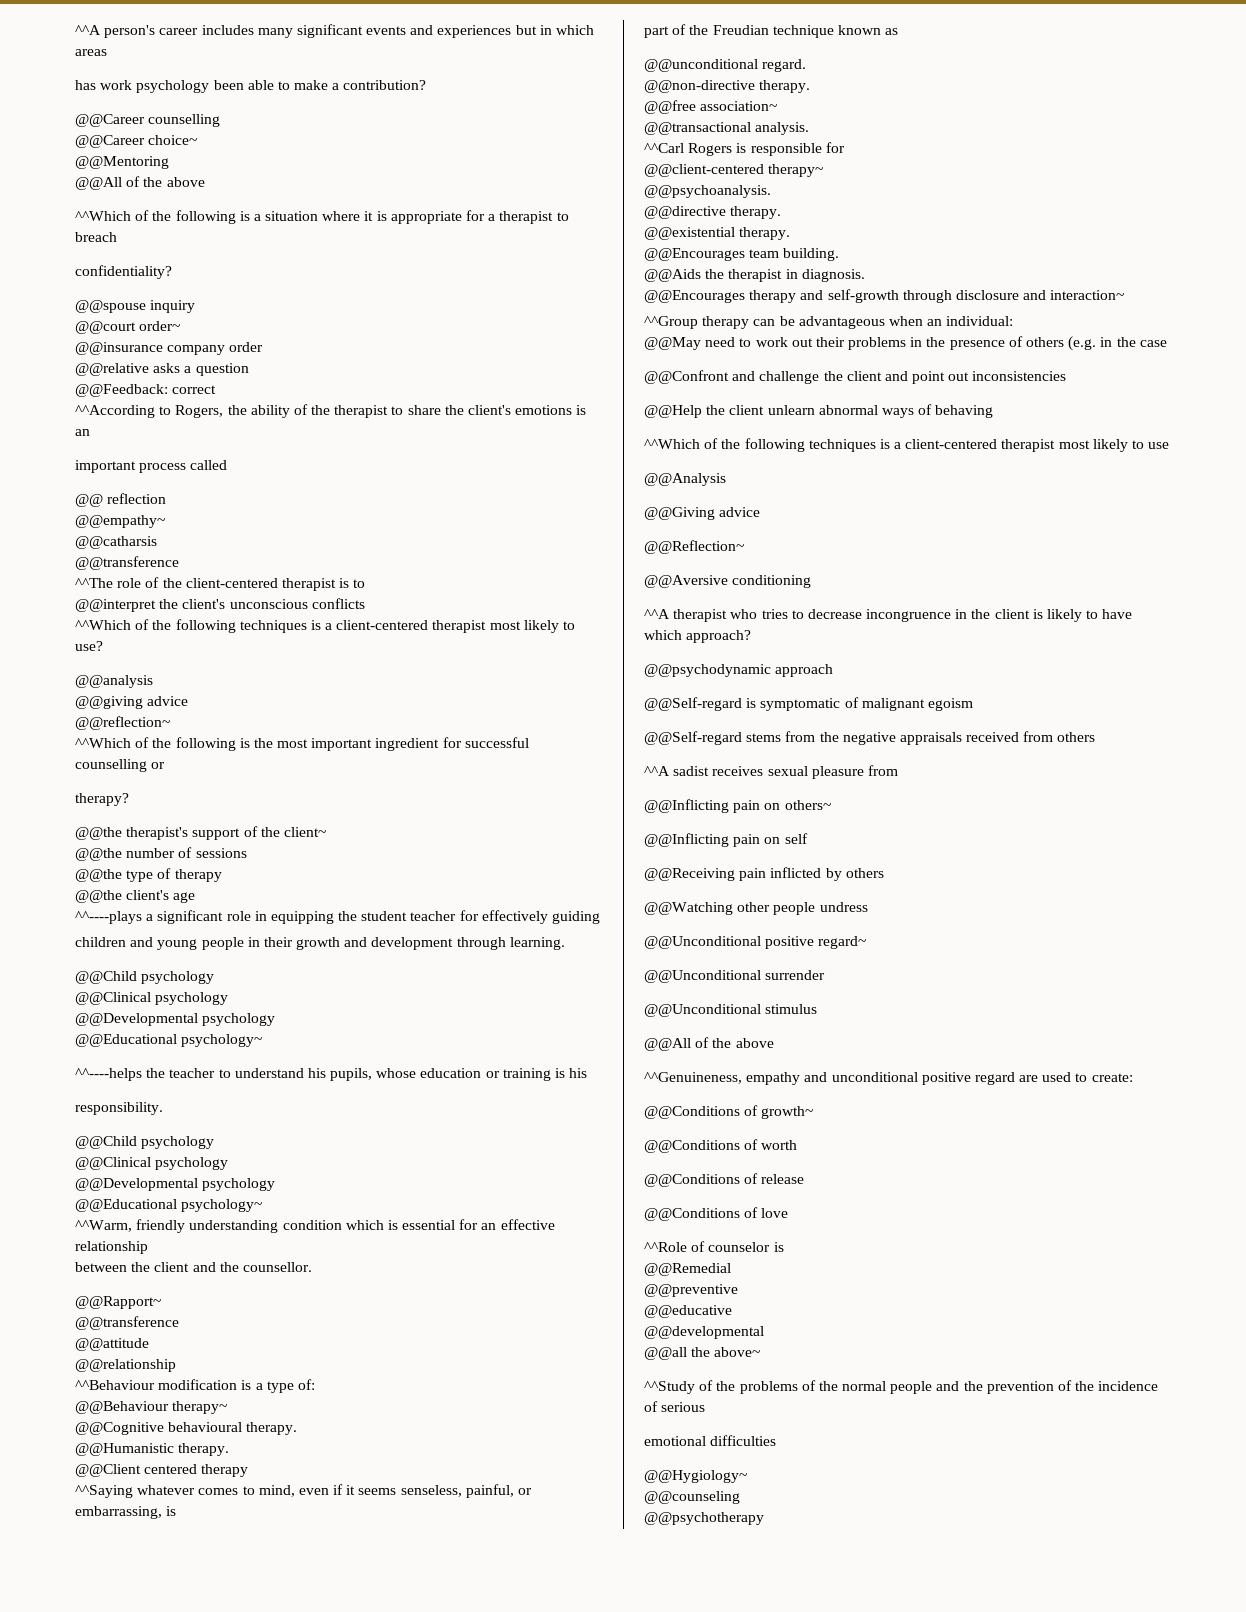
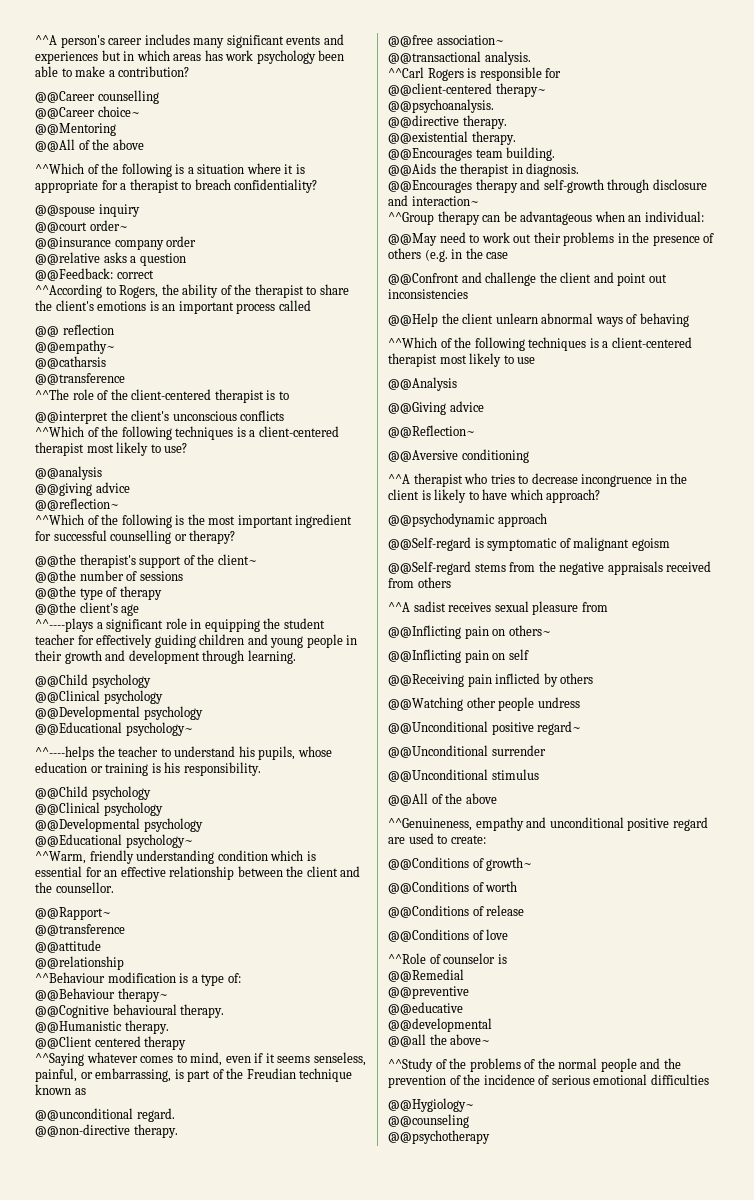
(107, 52) // -> (202, 57) none
(117, 237) // -> (231, 184) none
(90, 432) // -> (176, 307) none
(166, 765) // -> (187, 537) none
(601, 917) // -> (196, 641) none
(588, 1073) // -> (181, 767) none
(148, 1247) // -> (235, 873) none
(177, 1511) // -> (184, 1074) none
(706, 1407) // -> (590, 1080) none

